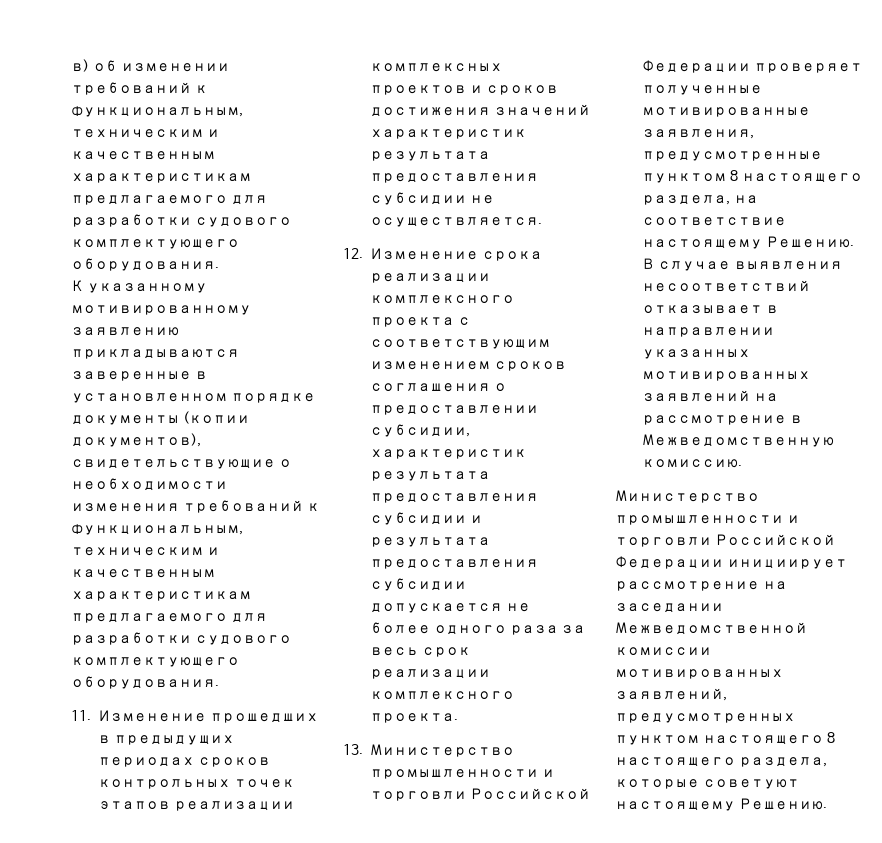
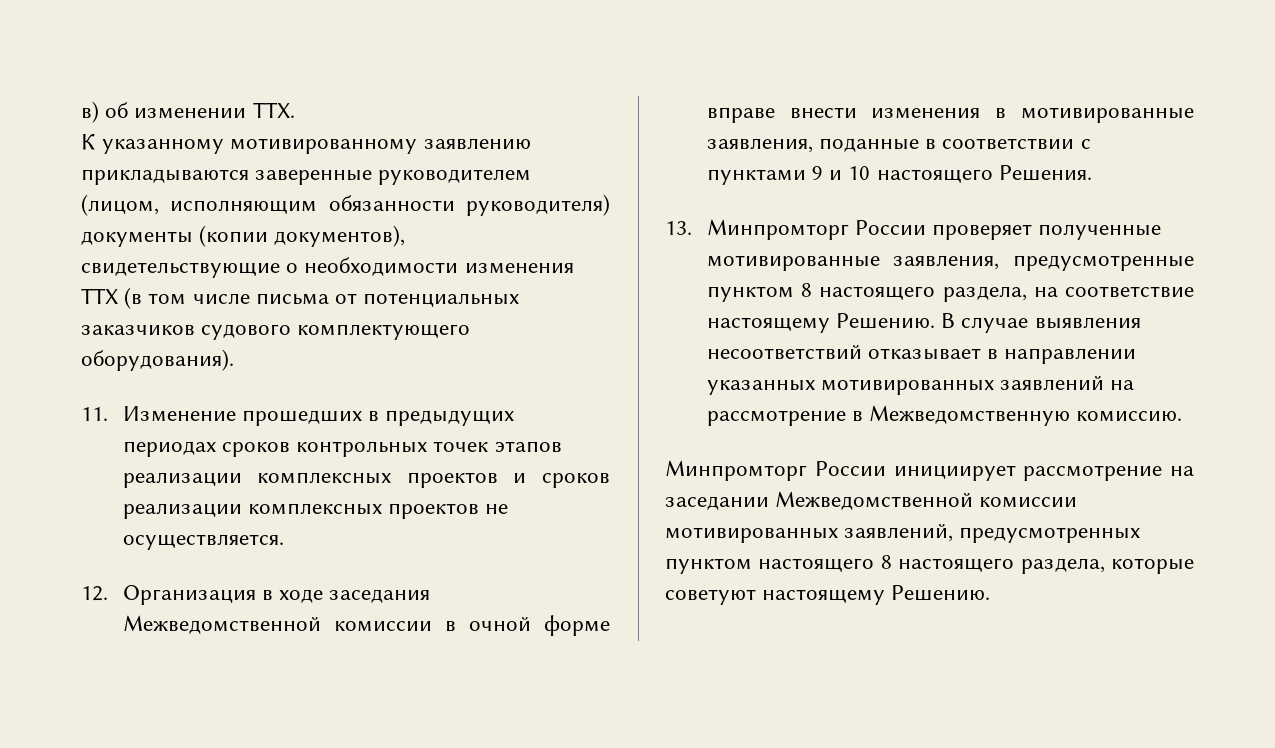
[71,82,207,95] [71,106,243,117] [71,129,219,138] [71,151,215,160] [71,173,251,183] [71,195,267,205] [71,214,291,227] [71,239,239,249] [71,258,219,271] требований к функциональным, техническим и качественным характеристикам предлагаемого для разработки судового комплектующего оборудования. -> [252,102,295,118] ТТХ.
[194,371,207,380] [71,393,315,403] в установленном порядке -> [378,169,532,185] [81,194,610,216] руководителем (лицом, исполняющим обязанности руководителя)
[182,500,319,513] [71,524,243,535] [71,547,219,556] [71,569,215,578] [71,591,251,601] [71,613,267,623] [71,632,291,645] [71,657,239,667] [71,676,219,689] требований к функциональным, техническим и качественным характеристикам предлагаемого для разработки судового комплектующего оборудования. -> [81,287,520,309] [81,324,471,340] [81,349,234,371] ТТХ (в том числе письма от потенциальных заказчиков судового комплектующего оборудования).
[370,104,590,117] [370,129,526,139] [370,151,490,161] [370,173,538,183] [370,192,494,205] [370,217,542,227] [343,248,542,261] [370,273,490,283] [370,295,514,304] [370,317,470,327] [370,339,550,349] [370,361,566,371] [370,383,506,392] [370,405,538,415] [370,424,470,437] [370,449,526,459] [370,471,490,481] [370,493,538,503] [370,512,482,525] [370,537,490,547] [370,559,538,569] [370,578,466,591] [370,603,530,613] [370,622,586,635] [370,647,470,657] [370,669,490,679] [370,691,514,700] [370,713,458,723] [343,744,514,757] [370,769,554,779] [370,788,590,801] [642,60,750,73] достижения значений характеристик результата предоставления субсидии не осуществляется. // 12. Изменение срока реализации комплексного проекта с соответствующим изменением сроков соглашения о предоставлении субсидии, характеристик результата предоставления субсидии и результата предоставления субсидии допускается не более одного раза за весь срок реализации комплексного проекта. // 13. Министерство промышленности и торговли Российской Федерации -> [122,503,509,519] [122,534,284,550] [81,585,431,605] [122,615,610,636] [706,107,1194,123] [706,138,1091,153] [706,165,1092,185] [665,219,926,240] реализации комплексных проектов не осуществляется. // 12. Организация в ходе заседания Межведомственной комиссии в очной форме вправе внести изменения в мотивированные заявления, поданные в соответствии с пунктами 9 и 10 настоящего Решения. // 13. Минпромторг России
[615,490,759,503] [615,515,799,525] [615,534,835,547] [615,556,723,569] Министерство промышленности и торговли Российской Федерации -> [665,460,886,481] Минпромторг России

